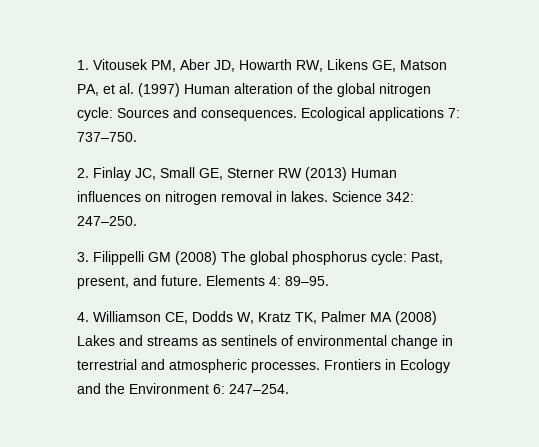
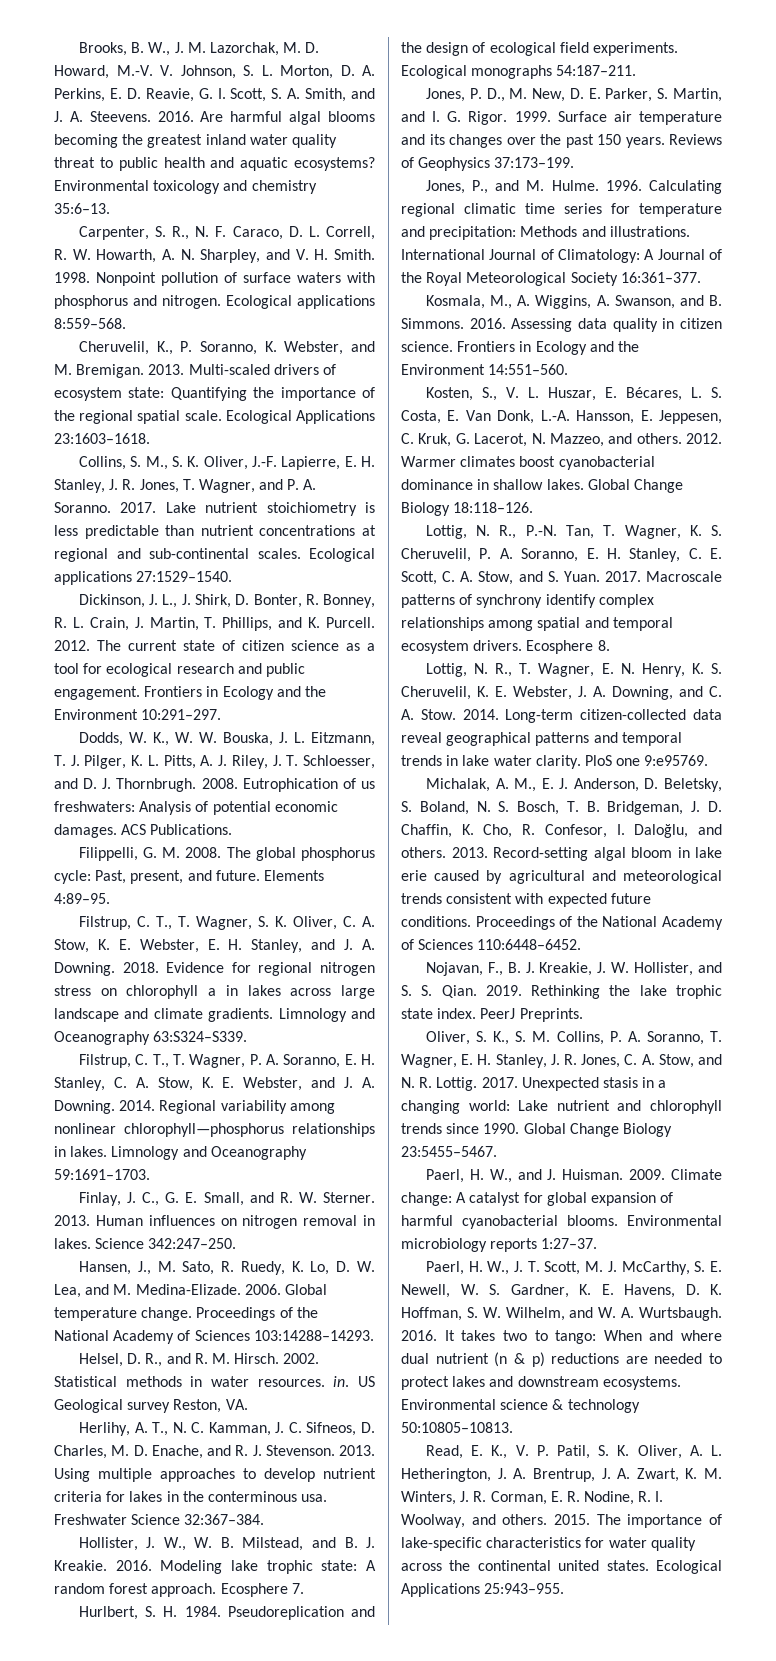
[77,59,447,72] [77,83,431,97] [77,107,460,121] [77,132,137,142] [77,167,397,181] [77,191,414,205] [77,216,137,226] [77,251,217,265] 1. Vitousek PM, Aber JD, Howarth RW, Likens GE, Matson PA, et al. (1997) Human alteration of the global nitrogen cycle: Sources and consequences. Ecological applications 7: 737–750. // 2. Finlay JC, Small GE, Sterner RW (2013) Human influences on nitrogen removal in lakes. Science 342: 247–250. // 3. Filippelli GM (2008) -> [78,42,320,56] [54,65,375,79] [54,88,375,102] [54,111,375,125] [54,134,337,148] [54,157,375,171] [54,180,317,194] [54,203,110,214] [78,226,375,240] [54,249,375,263] [54,272,375,286] [54,295,375,309] [54,318,126,329] [78,341,375,355] [54,364,336,378] [54,387,375,401] [54,410,375,424] [54,433,150,444] [78,456,375,470] [54,479,317,493] [54,502,375,516] [54,525,376,539] [54,548,375,562] [54,571,233,585] [78,594,375,608] [54,617,375,631] [54,640,375,651] [54,663,305,677] [54,686,326,700] [54,709,222,720] [78,732,375,746] [54,755,375,769] [54,778,375,792] [54,801,338,815] [54,824,233,838] [78,847,222,861] Brooks, B. W., J. M. Lazorchak, M. D. Howard, M.-V. V. Johnson, S. L. Morton, D. A. Perkins, E. D. Reavie, G. I. Scott, S. A. Smith, and J. A. Steevens. 2016. Are harmful algal blooms becoming the greatest inland water quality threat to public health and aquatic ecosystems? Environmental toxicology and chemistry 35:6–13. // Carpenter, S. R., N. F. Caraco, D. L. Correll, R. W. Howarth, A. N. Sharpley, and V. H. Smith. 1998. Nonpoint pollution of surface waters with phosphorus and nitrogen. Ecological applications 8:559–568. // Cheruvelil, K., P. Soranno, K. Webster, and M. Bremigan. 2013. Multi-scaled drivers of ecosystem state: Quantifying the importance of the regional spatial scale. Ecological Applications 23:1603–1618. // Collins, S. M., S. K. Oliver, J.-F. Lapierre, E. H. Stanley, J. R. Jones, T. Wagner, and P. A. Soranno. 2017. Lake nutrient stoichiometry is less predictable than nutrient concentrations at regional and sub-continental scales. Ecological applications 27:1529–1540. // Dickinson, J. L., J. Shirk, D. Bonter, R. Bonney, R. L. Crain, J. Martin, T. Phillips, and K. Purcell. 2012. The current state of citizen science as a tool for ecological research and public engagement. Frontiers in Ecology and the Environment 10:291–297. // Dodds, W. K., W. W. Bouska, J. L. Eitzmann, T. J. Pilger, K. L. Pitts, A. J. Riley, J. T. Schloesser, and D. J. Thornbrugh. 2008. Eutrophication of us freshwaters: Analysis of potential economic damages. ACS Publications. // Filippelli, G. M. 2008.
[269,276,329,286] [77,311,437,325] [77,335,453,349] [77,359,450,373] [77,383,289,394] 4: 89–95. // 4. Williamson CE, Dodds W, Kratz TK, Palmer MA (2008) Lakes and streams as sentinels of environmental change in terrestrial and atmospheric processes. Frontiers in Ecology and the Environment 6: 247–254. -> [54,893,110,904] [78,916,375,930] [54,939,376,953] [54,962,375,976] [54,985,376,999] [54,1008,375,1022] [54,1031,248,1045] [78,1054,375,1068] [54,1077,376,1091] [54,1100,335,1114] [54,1123,375,1137] [54,1146,307,1160] [54,1169,150,1180] [78,1192,375,1206] [54,1215,375,1229] [54,1238,237,1249] [78,1261,375,1275] [54,1284,327,1298] [54,1307,318,1321] [54,1330,374,1344] [78,1353,320,1367] [54,1376,375,1387] [54,1399,248,1413] [78,1422,375,1436] [54,1445,375,1459] [54,1468,376,1482] [54,1491,328,1502] [54,1514,265,1525] [78,1537,375,1551] [54,1560,376,1574] [54,1583,304,1597] [78,1606,375,1620] [401,42,678,56] [401,65,637,79] [425,88,722,102] [401,111,722,125] [401,134,722,148] [401,157,575,171] [425,180,722,194] [401,203,722,217] [401,226,690,240] [401,249,722,263] [401,272,701,286] [425,295,722,309] [401,318,722,332] [401,341,639,355] [401,364,569,375] [425,387,722,401] [401,410,722,424] [401,433,722,447] [401,456,655,470] [401,479,683,493] [401,502,534,516] [425,525,722,539] [401,548,722,562] [401,571,722,585] [401,594,654,608] [401,617,673,631] [401,640,610,654] [425,663,722,677] [401,686,722,700] [401,709,722,723] [401,732,682,746] [401,755,709,769] [425,778,722,792] [401,801,722,815] [401,824,722,838] [401,847,722,861] [401,870,722,884] [401,893,651,907] [401,916,723,930] [401,939,582,950] [425,962,722,976] [401,985,722,999] [401,1008,583,1022] [425,1031,722,1045] [401,1054,722,1068] [401,1077,667,1091] [401,1100,722,1114] [401,1123,672,1137] [401,1146,497,1157] [425,1169,722,1183] [401,1192,674,1206] [401,1215,722,1229] [401,1238,598,1252] [425,1261,722,1275] [401,1284,722,1298] [401,1307,722,1321] [401,1330,722,1344] [401,1352,722,1367] [401,1376,681,1390] [401,1399,640,1413] [401,1422,513,1433] [425,1445,722,1459] [401,1468,722,1482] [401,1491,664,1505] [401,1514,722,1528] [401,1537,696,1551] [401,1560,722,1574] [401,1583,565,1597] 4:89–95. // Filstrup, C. T., T. Wagner, S. K. Oliver, C. A. Stow, K. E. Webster, E. H. Stanley, and J. A. Downing. 2018. Evidence for regional nitrogen stress on chlorophyll a in lakes across large landscape and climate gradients. Limnology and Oceanography 63:S324–S339. // Filstrup, C. T., T. Wagner, P. A. Soranno, E. H. Stanley, C. A. Stow, K. E. Webster, and J. A. Downing. 2014. Regional variability among nonlinear chlorophyll—phosphorus relationships in lakes. Limnology and Oceanography 59:1691–1703. // Finlay, J. C., G. E. Small, and R. W. Sterner. 2013. Human influences on nitrogen removal in lakes. Science 342:247–250. // Hansen, J., M. Sato, R. Ruedy, K. Lo, D. W. Lea, and M. Medina-Elizade. 2006. Global temperature change. Proceedings of the National Academy of Sciences 103:14288–14293. // Helsel, D. R., and R. M. Hirsch. 2002. Statistical methods in water resources. in. US Geological survey Reston, VA. // Herlihy, A. T., N. C. Kamman, J. C. Sifneos, D. Charles, M. D. Enache, and R. J. Stevenson. 2013. Using multiple approaches to develop nutrient criteria for lakes in the conterminous usa. Freshwater Science 32:367–384. // Hollister, J. W., W. B. Milstead, and B. J. Kreakie. 2016. Modeling lake trophic state: A random forest approach. Ecosphere 7. // Hurlbert, S. H. 1984. Pseudoreplication and the design of ecological field experiments. Ecological monographs 54:187–211. // Jones, P. D., M. New, D. E. Parker, S. Martin, and I. G. Rigor. 1999. Surface air temperature and its changes over the past 150 years. Reviews of Geophysics 37:173–199. // Jones, P., and M. Hulme. 1996. Calculating regional climatic time series for temperature and precipitation: Methods and illustrations. International Journal of Climatology: A Journal of the Royal Meteorological Society 16:361–377. // Kosmala, M., A. Wiggins, A. Swanson, and B. Simmons. 2016. Assessing data quality in citizen science. Frontiers in Ecology and the Environment 14:551–560. // Kosten, S., V. L. Huszar, E. Bécares, L. S. Costa, E. Van Donk, L.-A. Hansson, E. Jeppesen, C. Kruk, G. Lacerot, N. Mazzeo, and others. 2012. Warmer climates boost cyanobacterial dominance in shallow lakes. Global Change Biology 18:118–126. // Lottig, N. R., P.-N. Tan, T. Wagner, K. S. Cheruvelil, P. A. Soranno, E. H. Stanley, C. E. Scott, C. A. Stow, and S. Yuan. 2017. Macroscale patterns of synchrony identify complex relationships among spatial and temporal ecosystem drivers. Ecosphere 8. // Lottig, N. R., T. Wagner, E. N. Henry, K. S. Cheruvelil, K. E. Webster, J. A. Downing, and C. A. Stow. 2014. Long-term citizen-collected data reveal geographical patterns and temporal trends in lake water clarity. PloS one 9:e95769. // Michalak, A. M., E. J. Anderson, D. Beletsky, S. Boland, N. S. Bosch, T. B. Bridgeman, J. D. Chaffin, K. Cho, R. Confesor, I. Daloğlu, and others. 2013. Record-setting algal bloom in lake erie caused by agricultural and meteorological trends consistent with expected future conditions. Proceedings of the National Academy of Sciences 110:6448–6452. // Nojavan, F., B. J. Kreakie, J. W. Hollister, and S. S. Qian. 2019. Rethinking the lake trophic state index. PeerJ Preprints. // Oliver, S. K., S. M. Collins, P. A. Soranno, T. Wagner, E. H. Stanley, J. R. Jones, C. A. Stow, and N. R. Lottig. 2017. Unexpected stasis in a changing world: Lake nutrient and chlorophyll trends since 1990. Global Change Biology 23:5455–5467. // Paerl, H. W., and J. Huisman. 2009. Climate change: A catalyst for global expansion of harmful cyanobacterial blooms. Environmental microbiology reports 1:27–37. // Paerl, H. W., J. T. Scott, M. J. McCarthy, S. E. Newell, W. S. Gardner, K. E. Havens, D. K. Hoffman, S. W. Wilhelm, and W. A. Wurtsbaugh. 2016. It takes two to tango: When and where dual nutrient (n & p) reductions are needed to protect lakes and downstream ecosystems. Environmental science & technology 50:10805–10813. // Read, E. K., V. P. Patil, S. K. Oliver, A. L. Hetherington, J. A. Brentrup, J. A. Zwart, K. M. Winters, J. R. Corman, E. R. Nodine, R. I. Woolway, and others. 2015. The importance of lake-specific characteristics for water quality across the continental united states. Ecological Applications 25:943–955.

